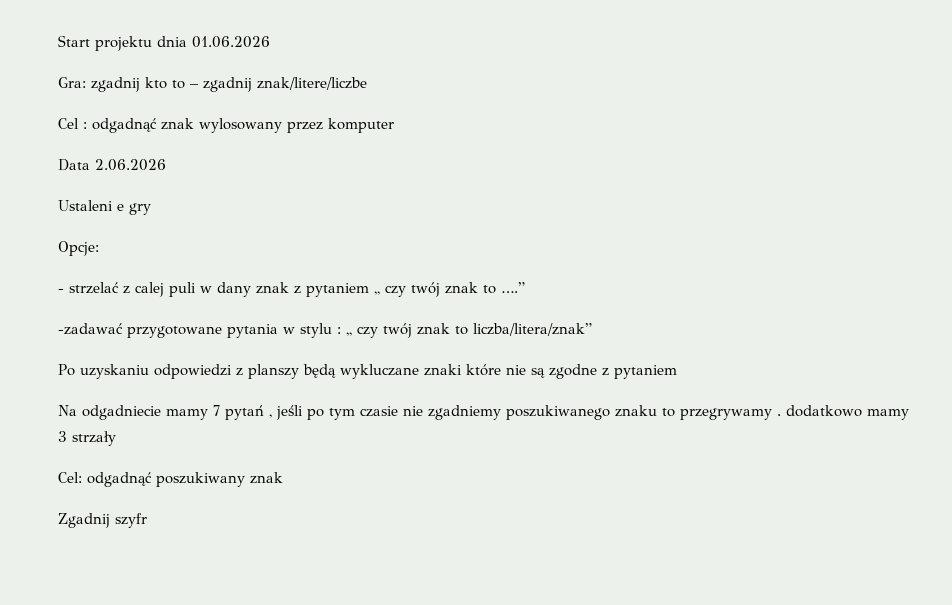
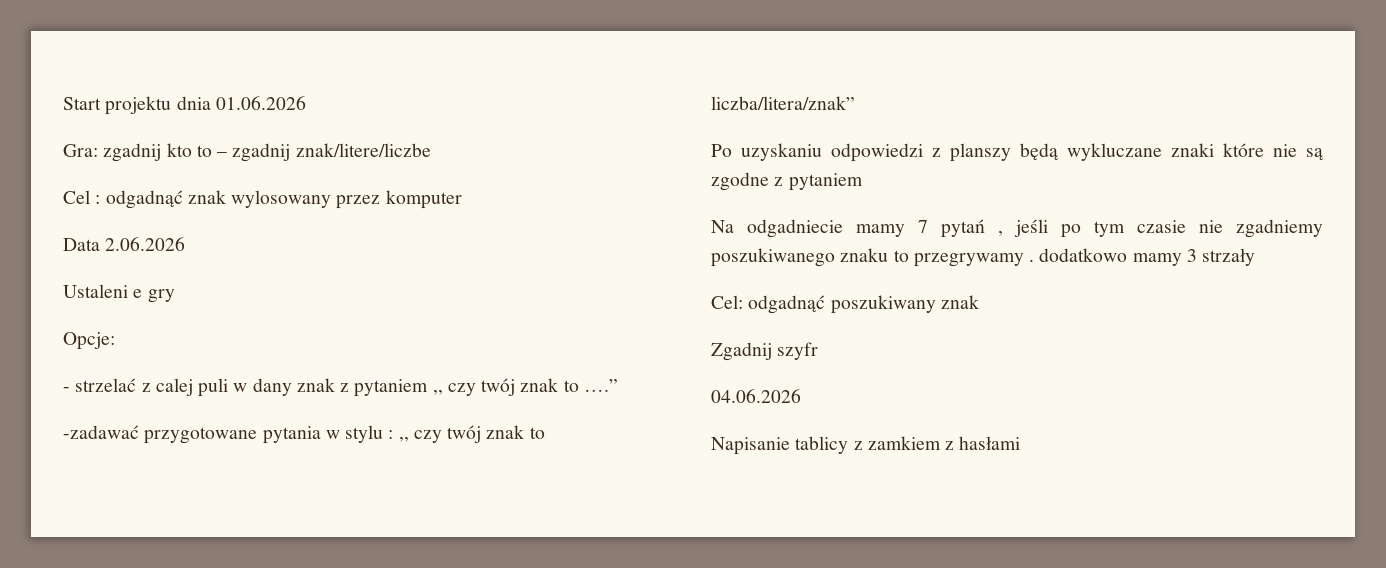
(147, 520) none -> [711,389,801,403] [711,436,1021,455] // 04.06.2026 // Napisanie tablicy z zamkiem z hasłami

